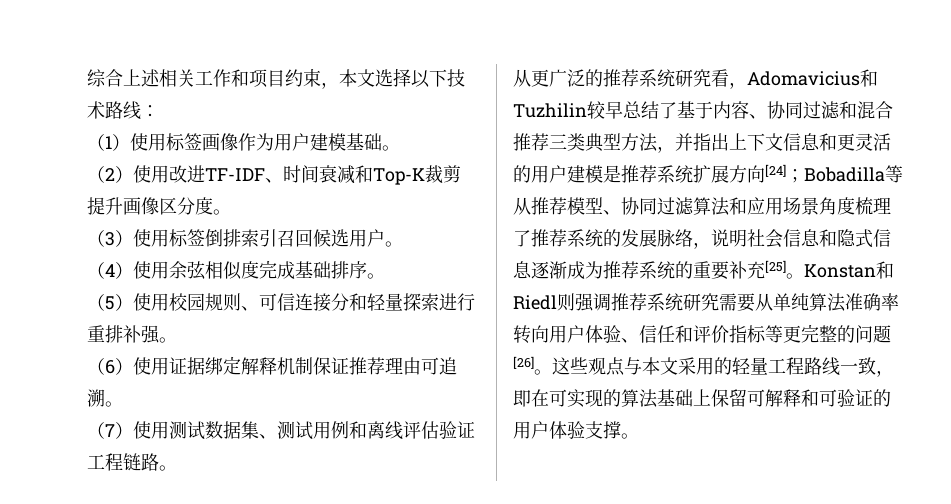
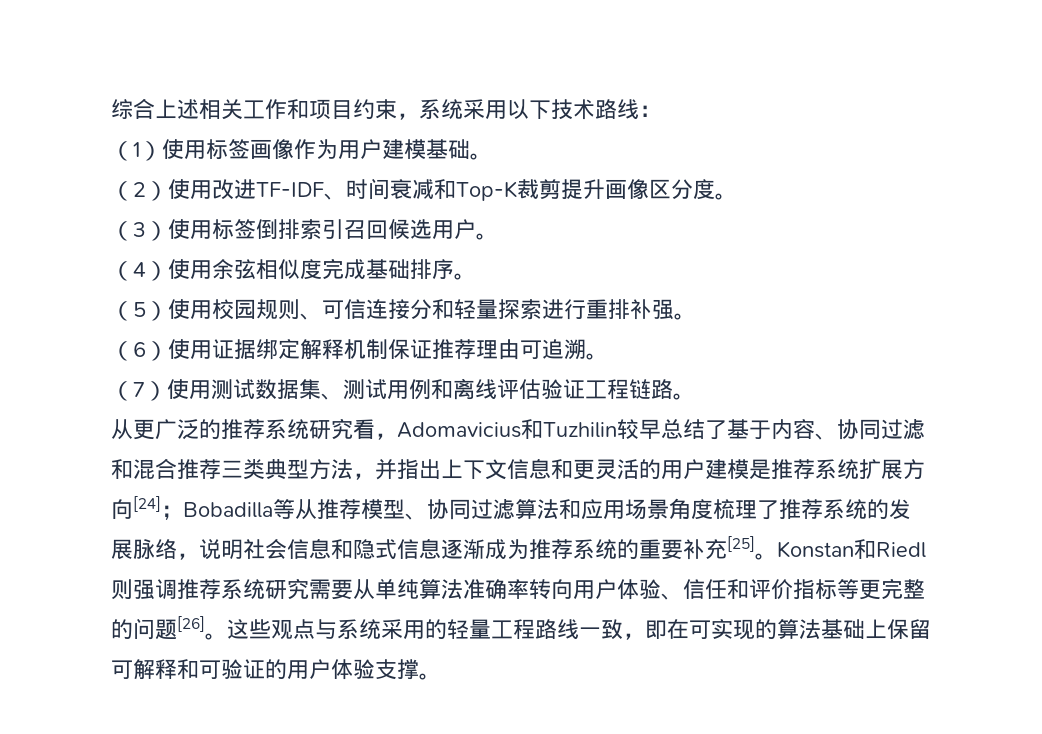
[339,68,411,87] 本文选择 -> [419,99,507,119] 系统采用
[642,357,678,375] 本文 -> [337,619,381,639] 系统

